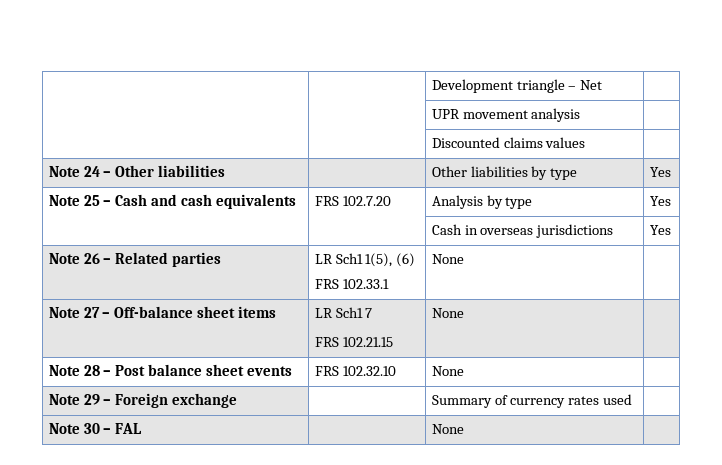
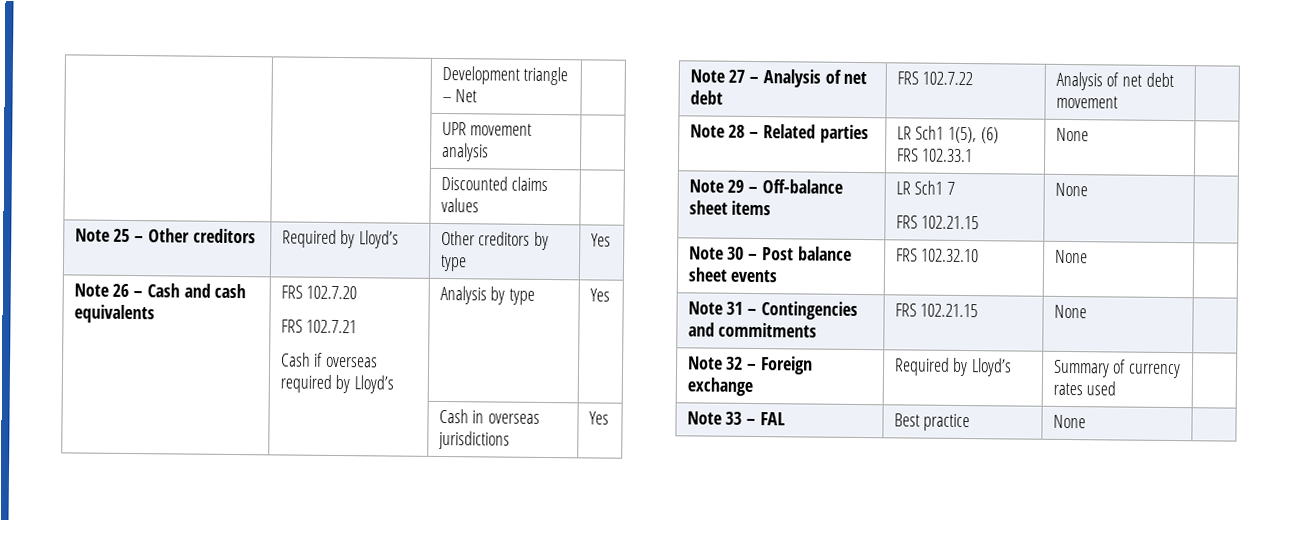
[83,166,100,177] 24 -> [113,228,131,243] 25
[158,165,226,177] [431,166,528,177] liabilities | | Other liabilities -> [192,228,256,244] [281,229,400,249] [440,230,531,246] creditors | Required by Lloyd’s | Other creditors
[83,195,100,206] 25 -> [112,283,130,298] 26
(391, 201) none -> [280,319,358,334] [280,352,379,368] [279,374,395,394] // FRS 102.7.21 // Cash if overseas required by Lloyd’s
[83,253,100,264] 26 -> [728,69,868,88] [689,90,723,105] [896,71,974,86] [1055,71,1174,91] [1055,95,1118,109] [689,124,746,138] 27 – Analysis of net debt | FRS 102.7.22 | Analysis of net debt movement | // Note 28
[83,307,100,318] 27 -> [727,179,745,193] 29
[83,365,100,376] 28 -> [727,246,745,260] 30
[83,394,100,405] 29 -> [726,301,858,320] [687,322,818,338] [894,303,979,318] [1053,304,1087,319] [687,356,744,370] 31 – Contingencies and commitments | FRS 102.21.15 | None | // Note 32
(238, 400) none -> [893,357,1013,377] Required by Lloyd’s
[83,423,100,434] 30 -> [725,411,743,425] 33
(143, 428) none -> [893,413,971,432] Best practice

